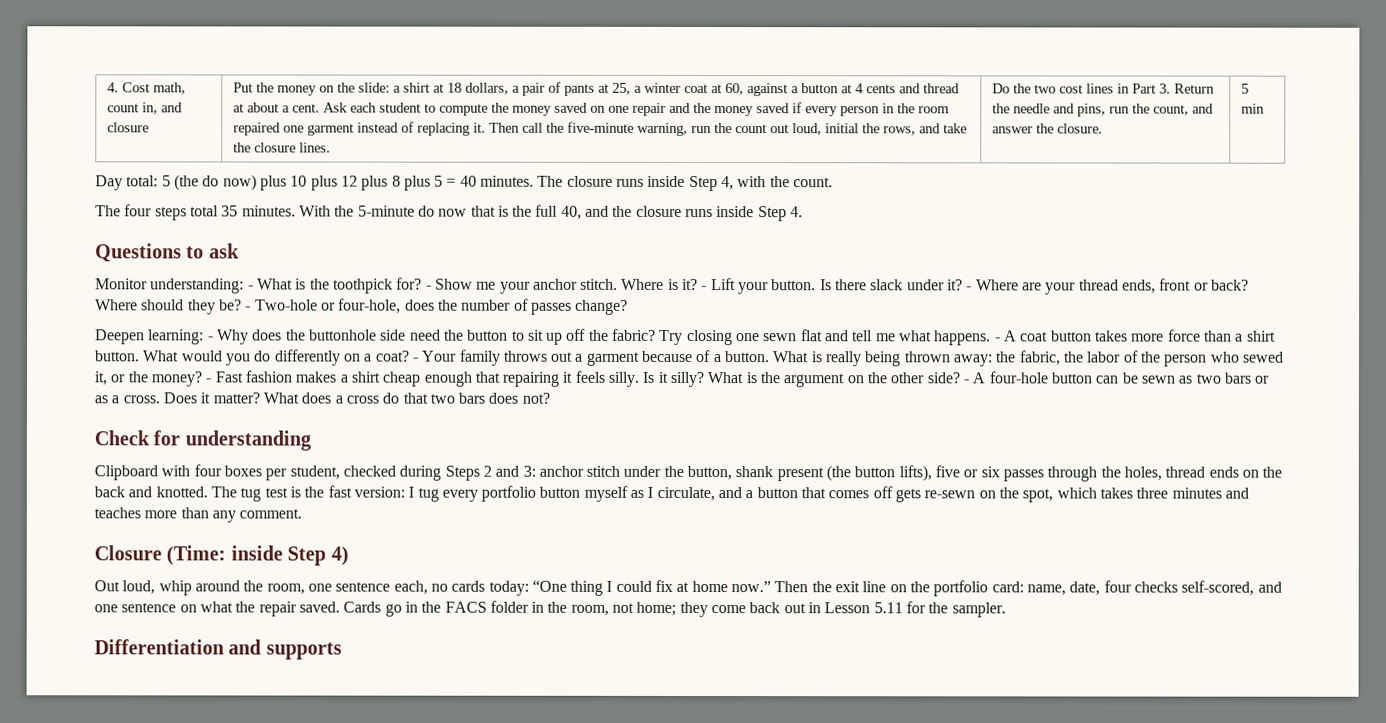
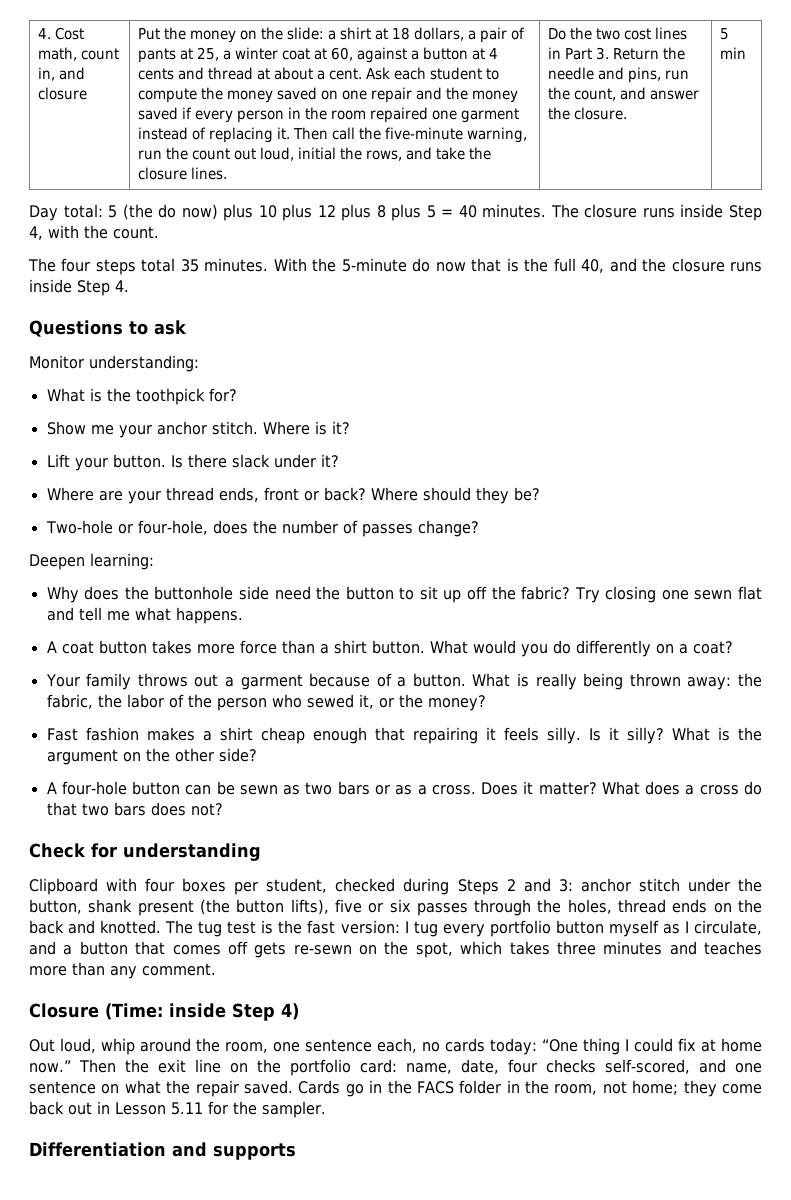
[247,285,254,290] - -> (199, 363) //
[425,285,432,290] - -> (237, 395) //
[701,286,708,291] - -> (350, 427) //
[966,286,973,291] - -> (339, 460) //
[245,306,252,311] - -> (540, 494) //
[207,336,214,341] - -> (154, 561) //
[994,337,1001,342] - -> (243, 615) //
[411,357,419,362] - -> (733, 647) //
[205,378,212,383] - -> (486, 703) //
[962,379,969,384] - -> (257, 755) //

